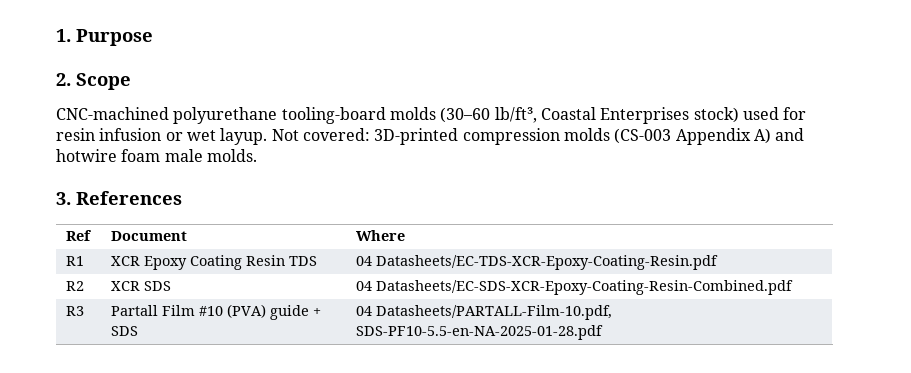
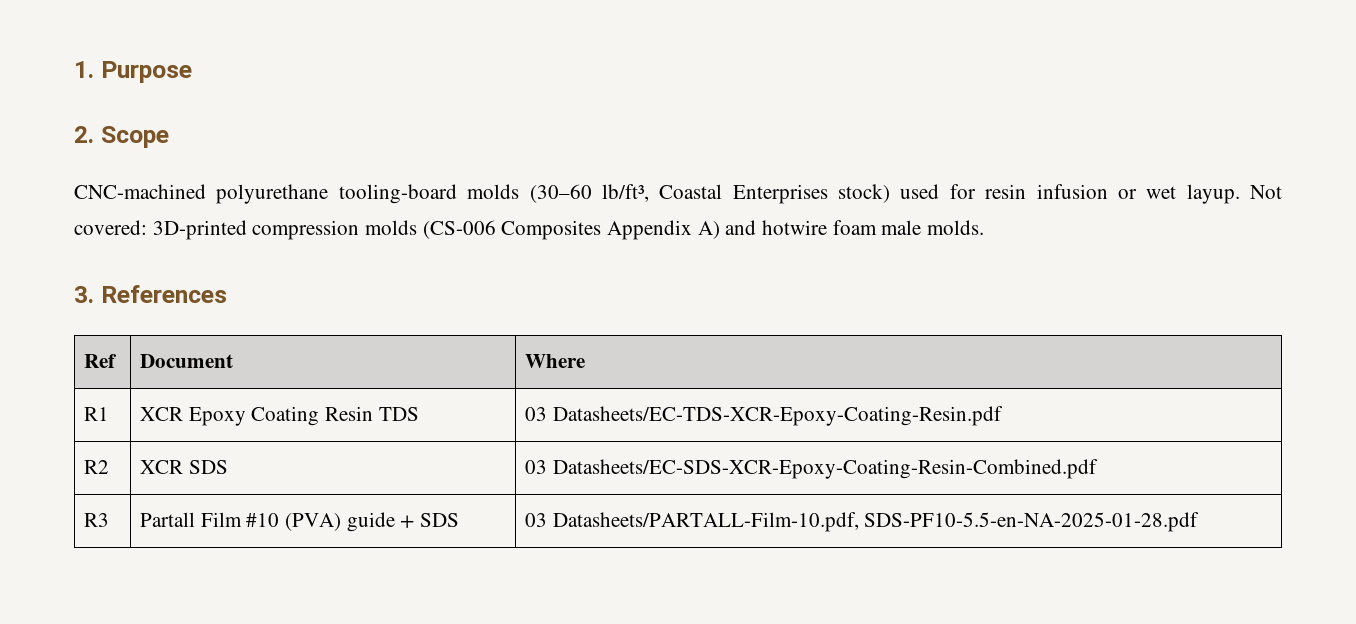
[614,128,672,144] (CS-003 -> [422,220,602,240] (CS-006 Composites
[356,256,373,266] 04 -> [524,407,547,421] 03
[356,281,373,291] 04 -> [524,460,547,474] 03
[356,306,373,316] 04 -> [524,513,547,527] 03

